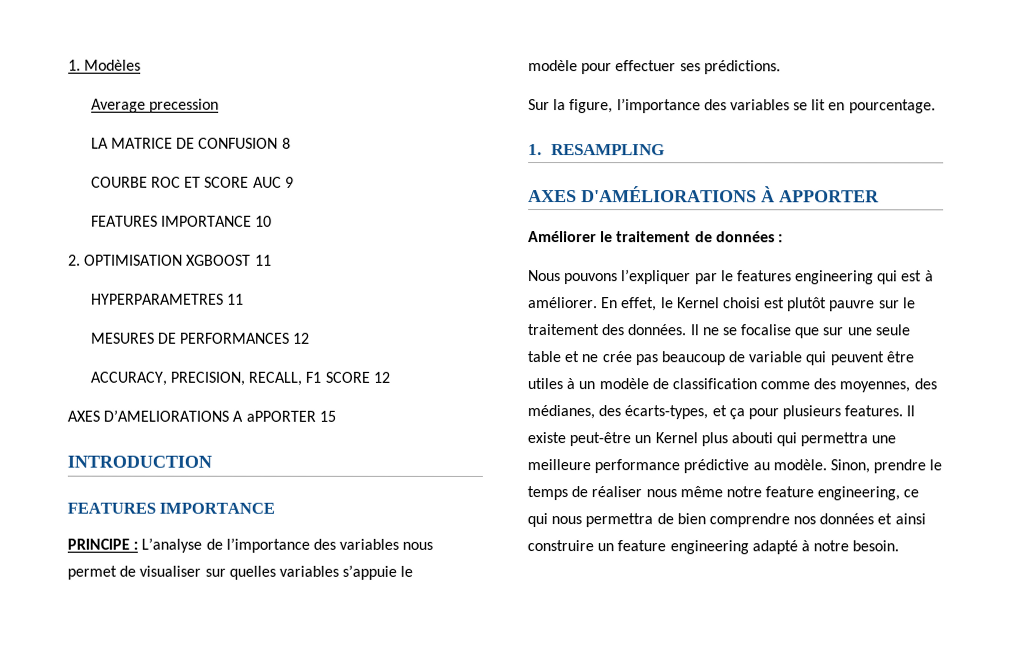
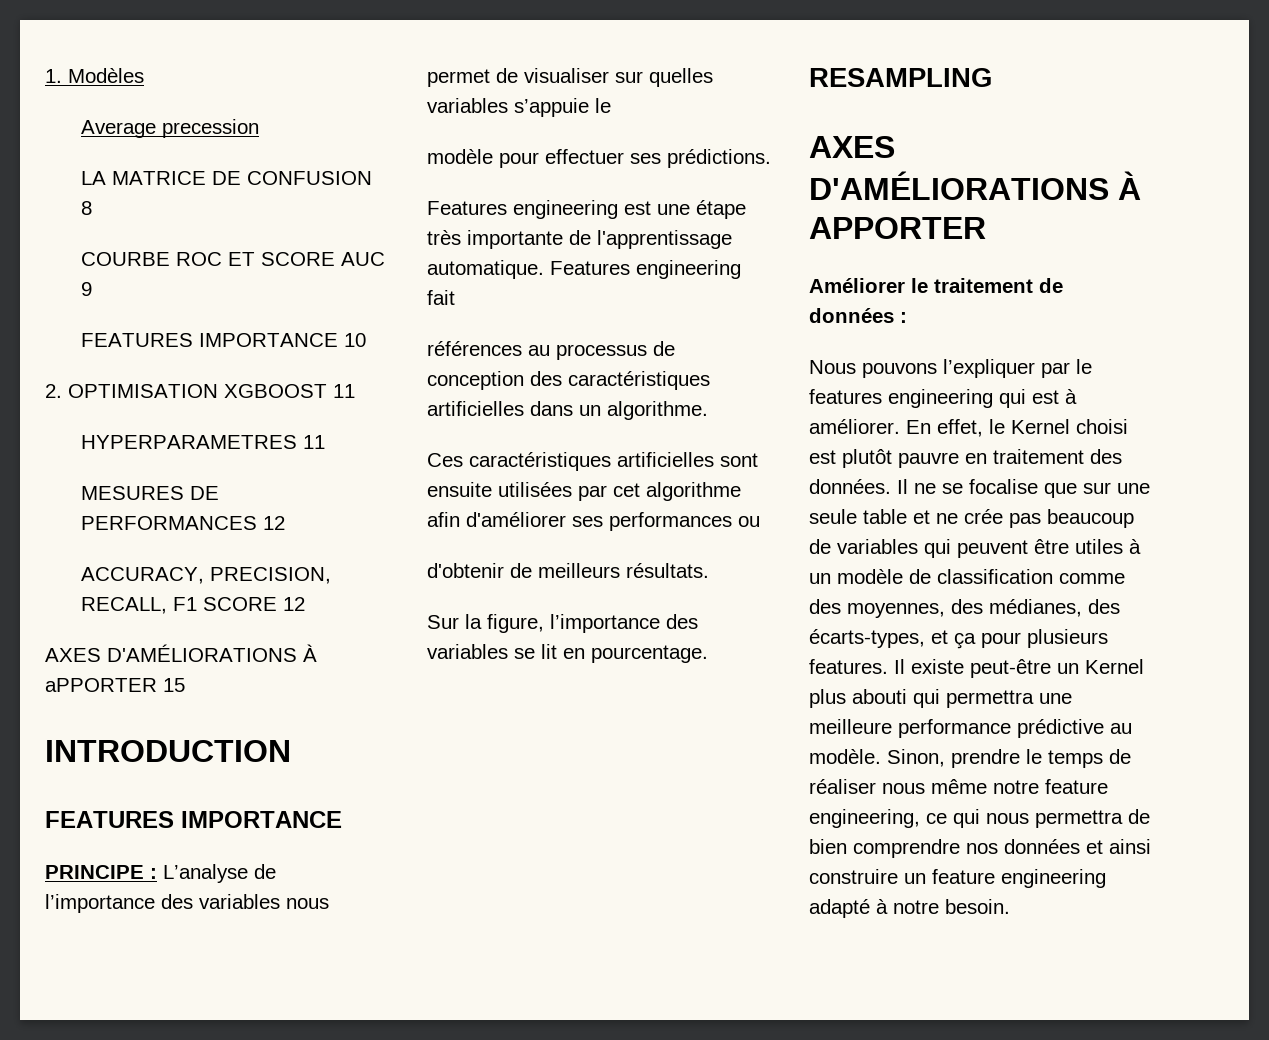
[103,409,244,422] D’AMELIORATIONS A -> [107,644,317,662] D'AMÉLIORATIONS À
(781, 67) none -> [427,200,746,219] [427,230,732,249] [427,260,741,279] [427,290,455,305] [427,341,675,360] [427,371,710,390] [427,401,708,420] [427,452,758,471] [427,482,741,501] [427,512,760,531] [427,563,709,578] // Features engineering est une étape très importante de l'apprentissage automatique. Features engineering fait // références au processus de conception des caractéristiques artificielles dans un algorithme. // Ces caractéristiques artificielles sont ensuite utilisées par cet algorithme afin d'améliorer ses performances ou // d'obtenir de meilleurs résultats.
[528,144,542,156] 1. -> (708, 654) none
[878,297,916,309] sur le -> [965,453,987,464] en
[748,351,803,363] variable -> [837,539,918,554] variables

